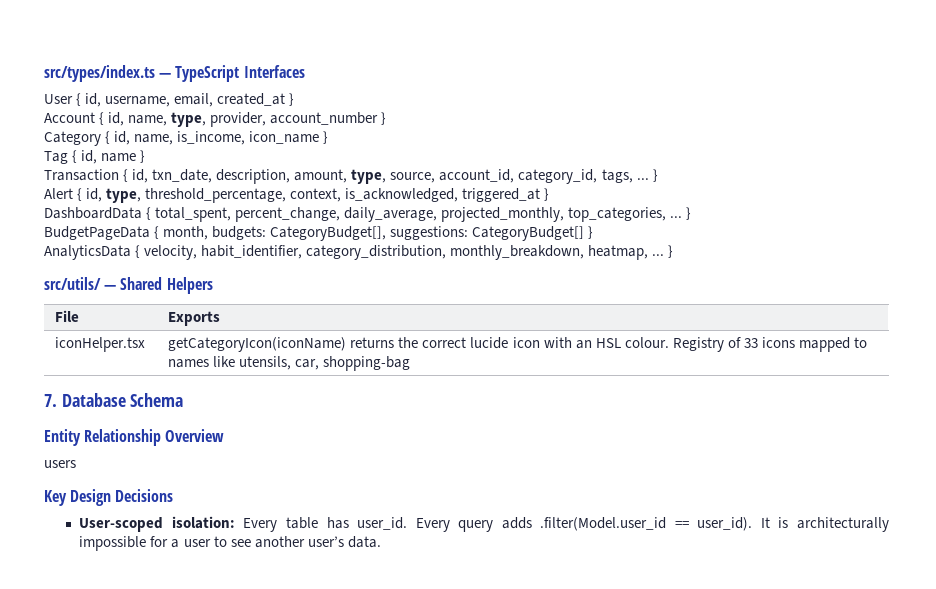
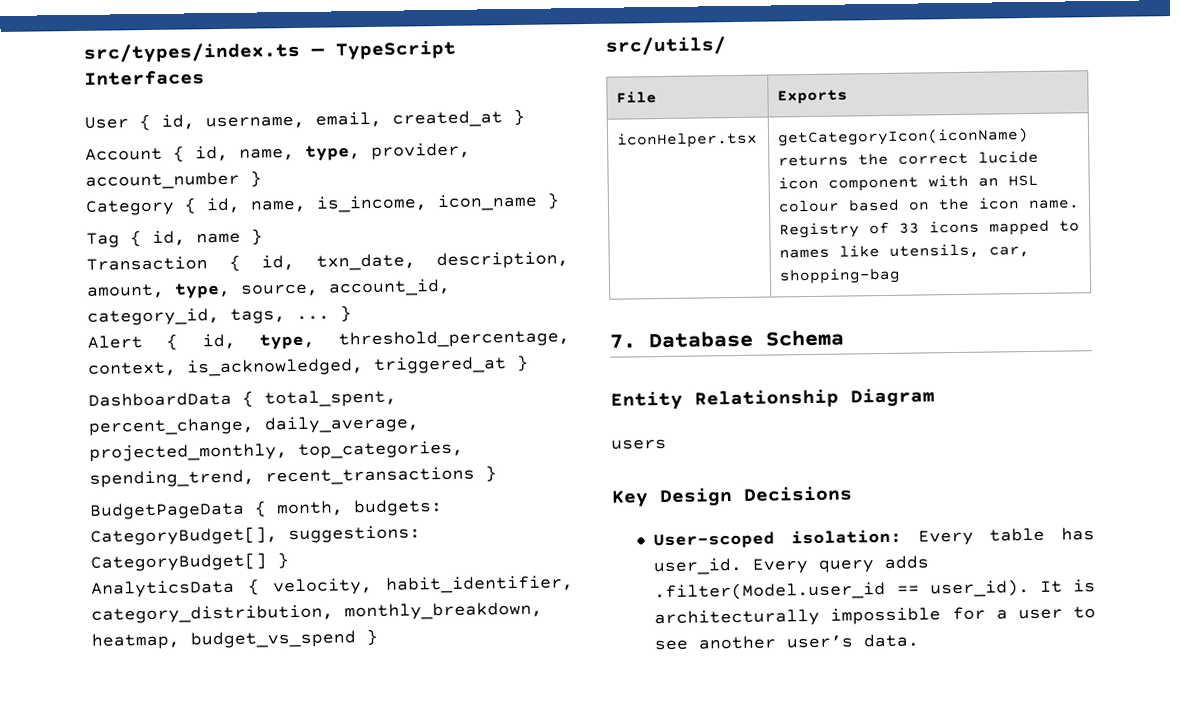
[670,216,683,218] ... -> [89,466,475,488] spending_trend, recent_transactions
[652,254,665,256] ... -> [190,630,356,649] budget_vs_spend
[104,277,213,294] — Shared Helpers -> (726, 46) none
(540, 342) none -> [828,176,920,192] component
[624,337,669,348] colour. -> [778,197,1081,213] colour based on the icon name.
[165,429,225,442] Overview -> [850,387,935,408] Diagram

